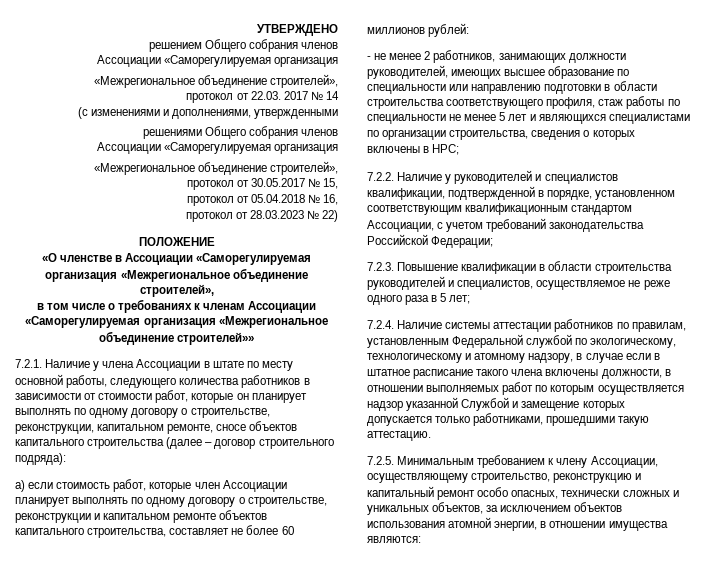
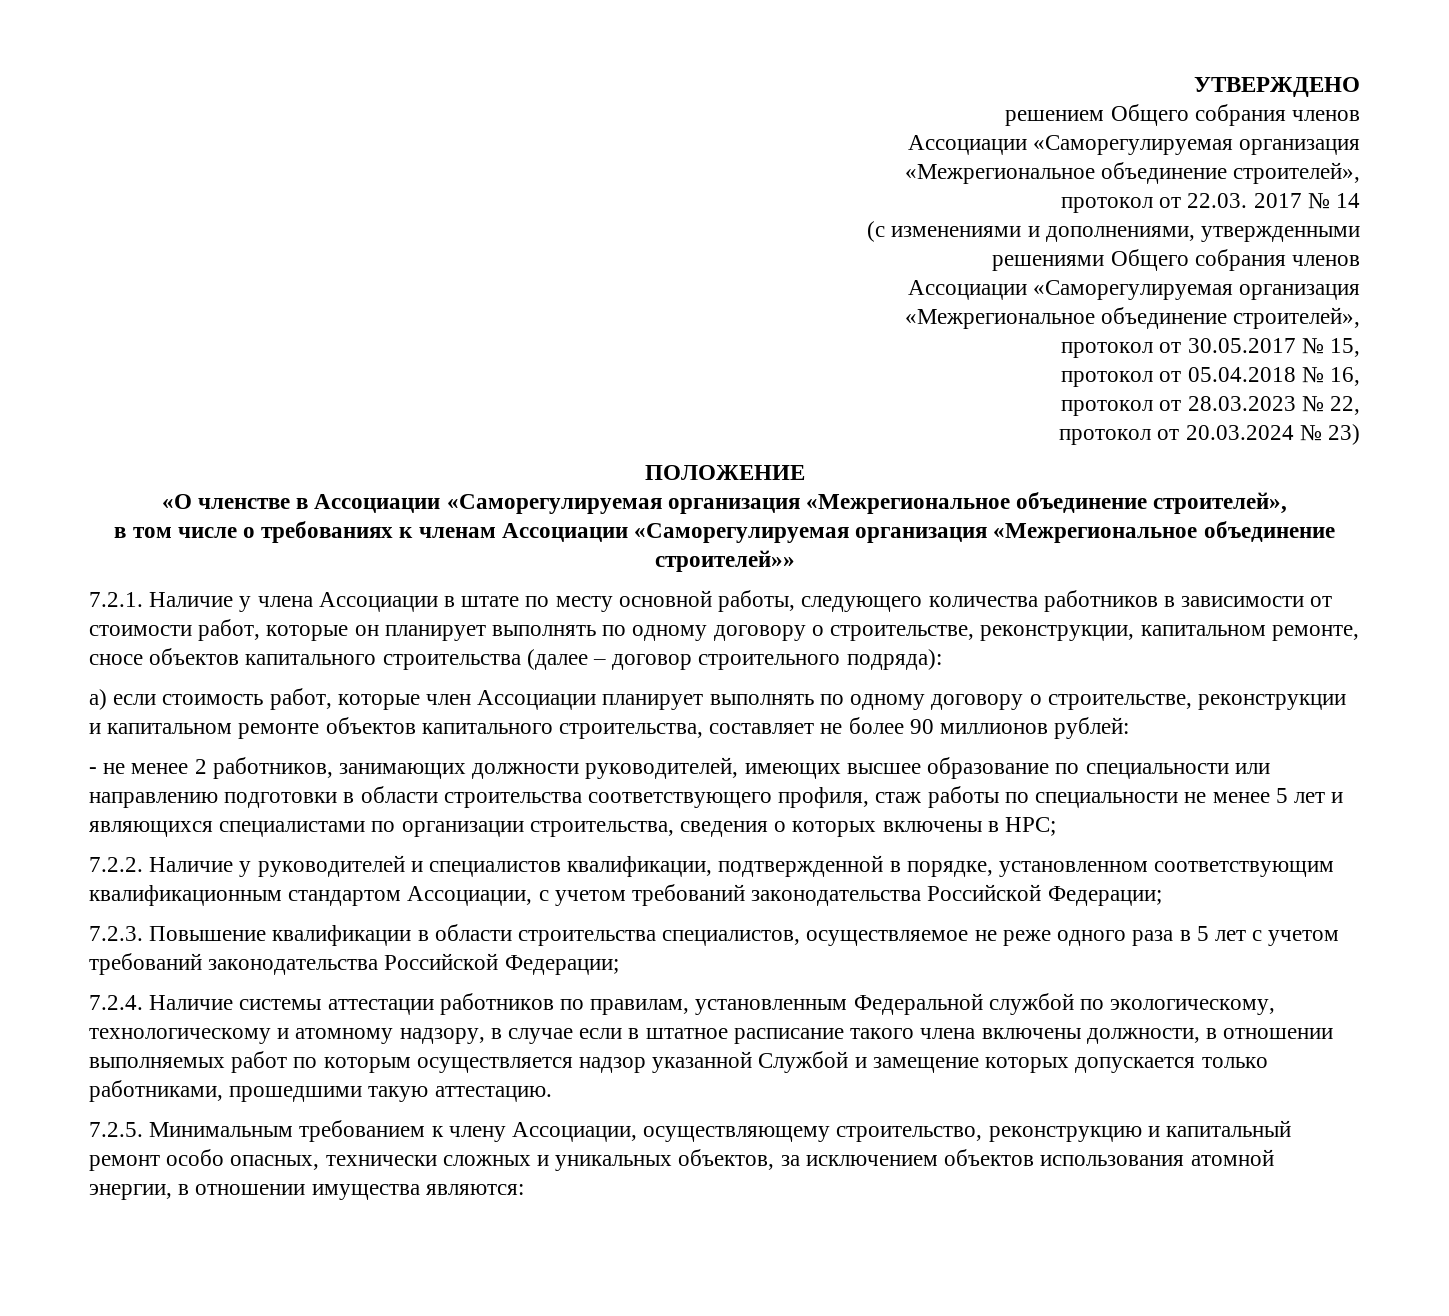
[322,210,338,222] 22) -> [1330,396,1360,415] [1059,424,1360,445] 22, // протокол от 20.03.2024 № 23)
[281,526,294,535] 60 -> [909,719,934,734] 90
[367,276,455,290] руководителей и -> (657, 938) none
[449,295,471,304] лет; -> [1214,930,1340,946] [89,953,619,975] лет с учетом требований законодательства Российской Федерации;

